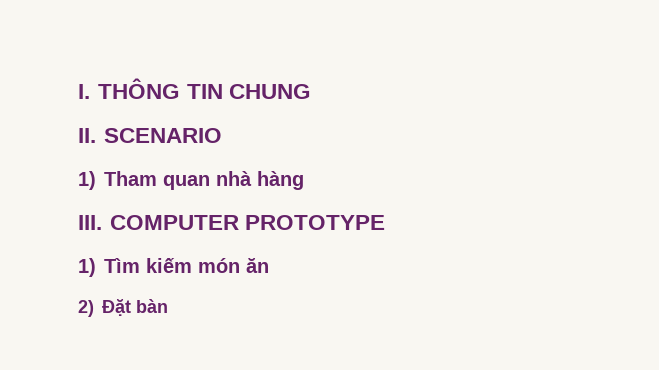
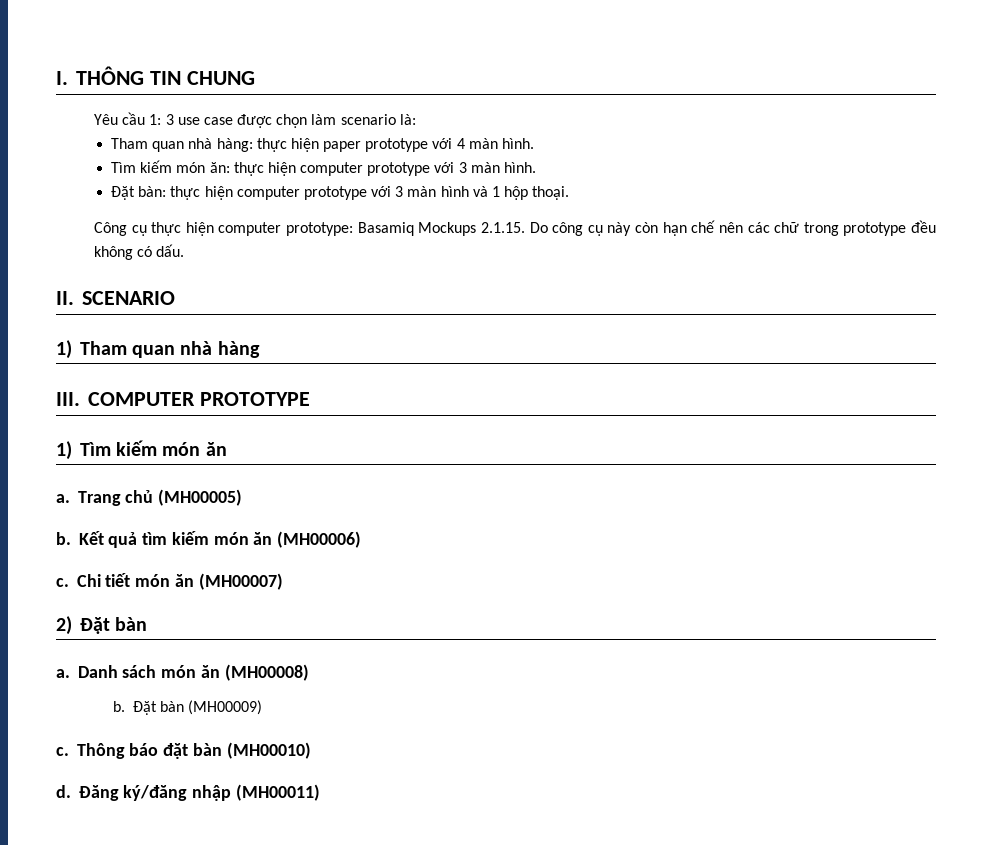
(311, 91) none -> [93,112,416,128] [110,138,535,152] [110,160,537,176] [110,186,570,200] [93,220,936,236] [93,244,185,260] // Yêu cầu 1: 3 use case được chọn làm scenario là: // Tham quan nhà hàng: thực hiện paper prototype với 4 màn hình. // Tìm kiếm món ăn: thực hiện computer prototype với 3 màn hình. // Đặt bàn: thực hiện computer prototype với 3 màn hình và 1 hộp thoại. // Công cụ thực hiện computer prototype: Basamiq Mockups 2.1.15. Do công cụ này còn hạn chế nên các chữ trong prototype đều không có dấu.
[78,299,168,317] 2) Đặt bàn -> [56,489,243,506] [56,531,362,548] [56,573,283,590] [56,616,148,635] [56,664,309,681] [112,700,263,715] [56,742,311,759] [56,784,320,801] a. Trang chủ (MH00005) // b. Kết quả tìm kiếm món ăn (MH00006) // c. Chi tiết món ăn (MH00007) // 2) Đặt bàn // a. Danh sách món ăn (MH00008) // b. Đặt bàn (MH00009) // c. Thông báo đặt bàn (MH00010) // d. Đăng ký/đăng nhập (MH00011)

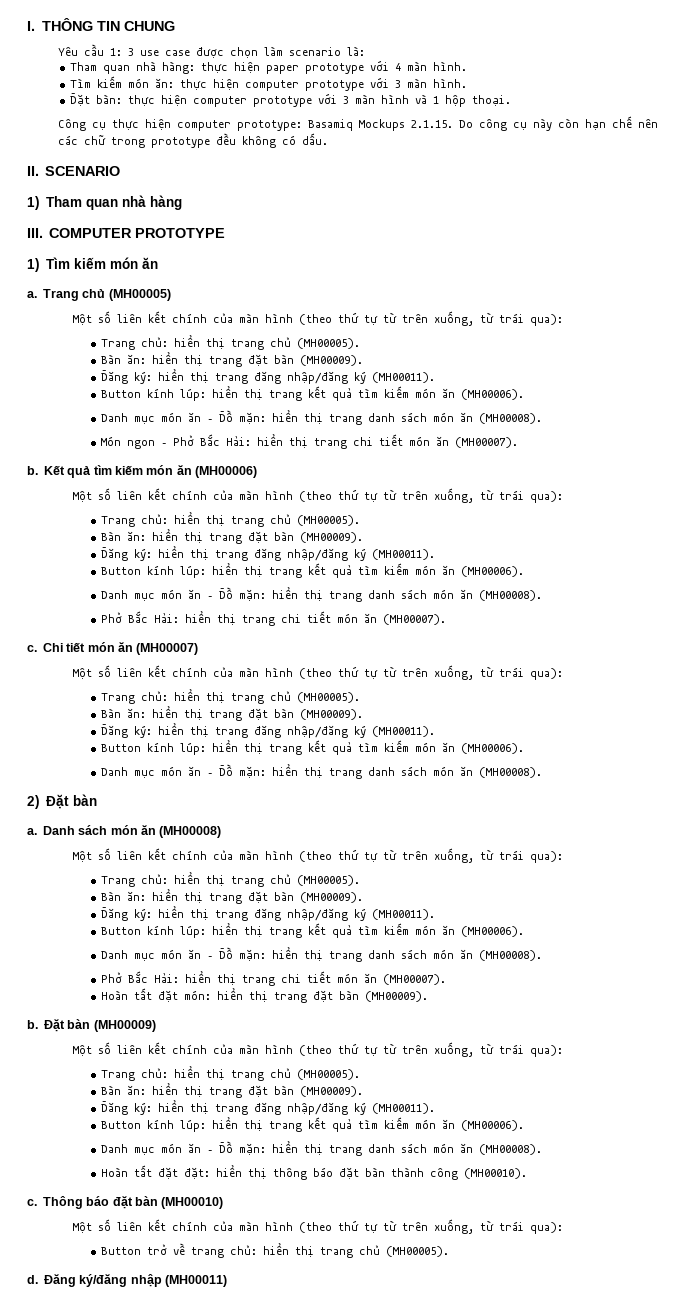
(243, 497) none -> [72,311,563,326] [100,335,360,350] [100,352,363,367] [100,369,435,384] [100,386,524,401] [100,410,542,425] [100,434,518,449] // Một số liên kết chính của màn hình (theo thứ tự từ trên xuống, từ trái qua): // Trang chủ: hiển thị trang chủ (MH00005). // Bàn ăn: hiển thị trang đặt bàn (MH00009). // Đăng ký: hiển thị trang đăng nhập/đăng ký (MH00011). // Button kính lúp: hiển thị trang kết quả tìm kiếm món ăn (MH00006). // Danh mục món ăn – Đồ mặn: hiển thị trang danh sách món ăn (MH00008). // Món ngon – Phở Bắc Hải: hiển thị trang chi tiết món ăn (MH00007).
(362, 539) none -> [72,488,563,503] [100,512,360,527] [100,529,363,544] [100,546,435,561] [100,563,524,578] [100,587,542,602] [100,611,446,626] // Một số liên kết chính của màn hình (theo thứ tự từ trên xuống, từ trái qua): // Trang chủ: hiển thị trang chủ (MH00005). // Bàn ăn: hiển thị trang đặt bàn (MH00009). // Đăng ký: hiển thị trang đăng nhập/đăng ký (MH00011). // Button kính lúp: hiển thị trang kết quả tìm kiếm món ăn (MH00006). // Danh mục món ăn – Đồ mặn: hiển thị trang danh sách món ăn (MH00008). // Phở Bắc Hải: hiển thị trang chi tiết món ăn (MH00007).
(283, 581) none -> [72,665,563,680] [100,689,360,704] [100,706,363,721] [100,723,435,738] [100,740,524,755] [100,764,542,779] // Một số liên kết chính của màn hình (theo thứ tự từ trên xuống, từ trái qua): // Trang chủ: hiển thị trang chủ (MH00005). // Bàn ăn: hiển thị trang đặt bàn (MH00009). // Đăng ký: hiển thị trang đăng nhập/đăng ký (MH00011). // Button kính lúp: hiển thị trang kết quả tìm kiếm món ăn (MH00006). // Danh mục món ăn – Đồ mặn: hiển thị trang danh sách món ăn (MH00008).
[112,700,263,715] b. Đặt bàn (MH00009) -> [72,848,563,863] [100,872,360,887] [100,889,363,904] [100,906,435,921] [100,923,524,938] [100,947,542,962] [100,971,446,986] [100,988,428,1003] [27,1019,156,1032] [72,1042,563,1057] [100,1066,360,1081] [100,1083,363,1098] [100,1100,435,1115] [100,1117,524,1132] [100,1141,542,1156] [100,1165,527,1180] Một số liên kết chính của màn hình (theo thứ tự từ trên xuống, từ trái qua): // Trang chủ: hiển thị trang chủ (MH00005). // Bàn ăn: hiển thị trang đặt bàn (MH00009). // Đăng ký: hiển thị trang đăng nhập/đăng ký (MH00011). // Button kính lúp: hiển thị trang kết quả tìm kiếm món ăn (MH00006). // Danh mục món ăn – Đồ mặn: hiển thị trang danh sách món ăn (MH00008). // Phở Bắc Hải: hiển thị trang chi tiết món ăn (MH00007). // Hoàn tất đặt món: hiển thị trang đặt bàn (MH00009). // b. Đặt bàn (MH00009) // Một số liên kết chính của màn hình (theo thứ tự từ trên xuống, từ trái qua): // Trang chủ: hiển thị trang chủ (MH00005). // Bàn ăn: hiển thị trang đặt bàn (MH00009). // Đăng ký: hiển thị trang đăng nhập/đăng ký (MH00011). // Button kính lúp: hiển thị trang kết quả tìm kiếm món ăn (MH00006). // Danh mục món ăn – Đồ mặn: hiển thị trang danh sách món ăn (MH00008). // Hoàn tất đặt đặt: hiển thị thông báo đặt bàn thành công (MH00010).
(311, 750) none -> [72,1219,563,1234] [100,1243,449,1258] // Một số liên kết chính của màn hình (theo thứ tự từ trên xuống, từ trái qua): // Button trở về trang chủ: hiển thị trang chủ (MH00005).

